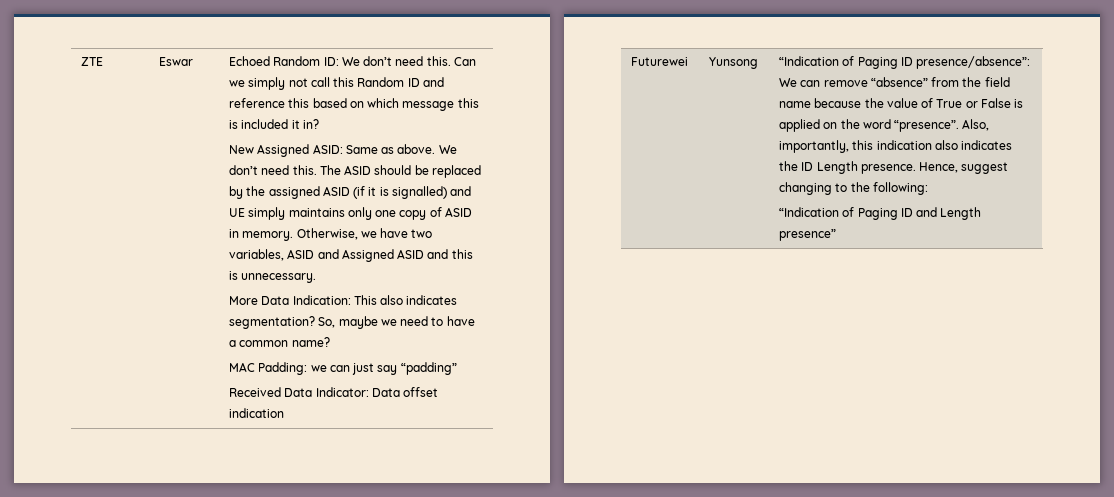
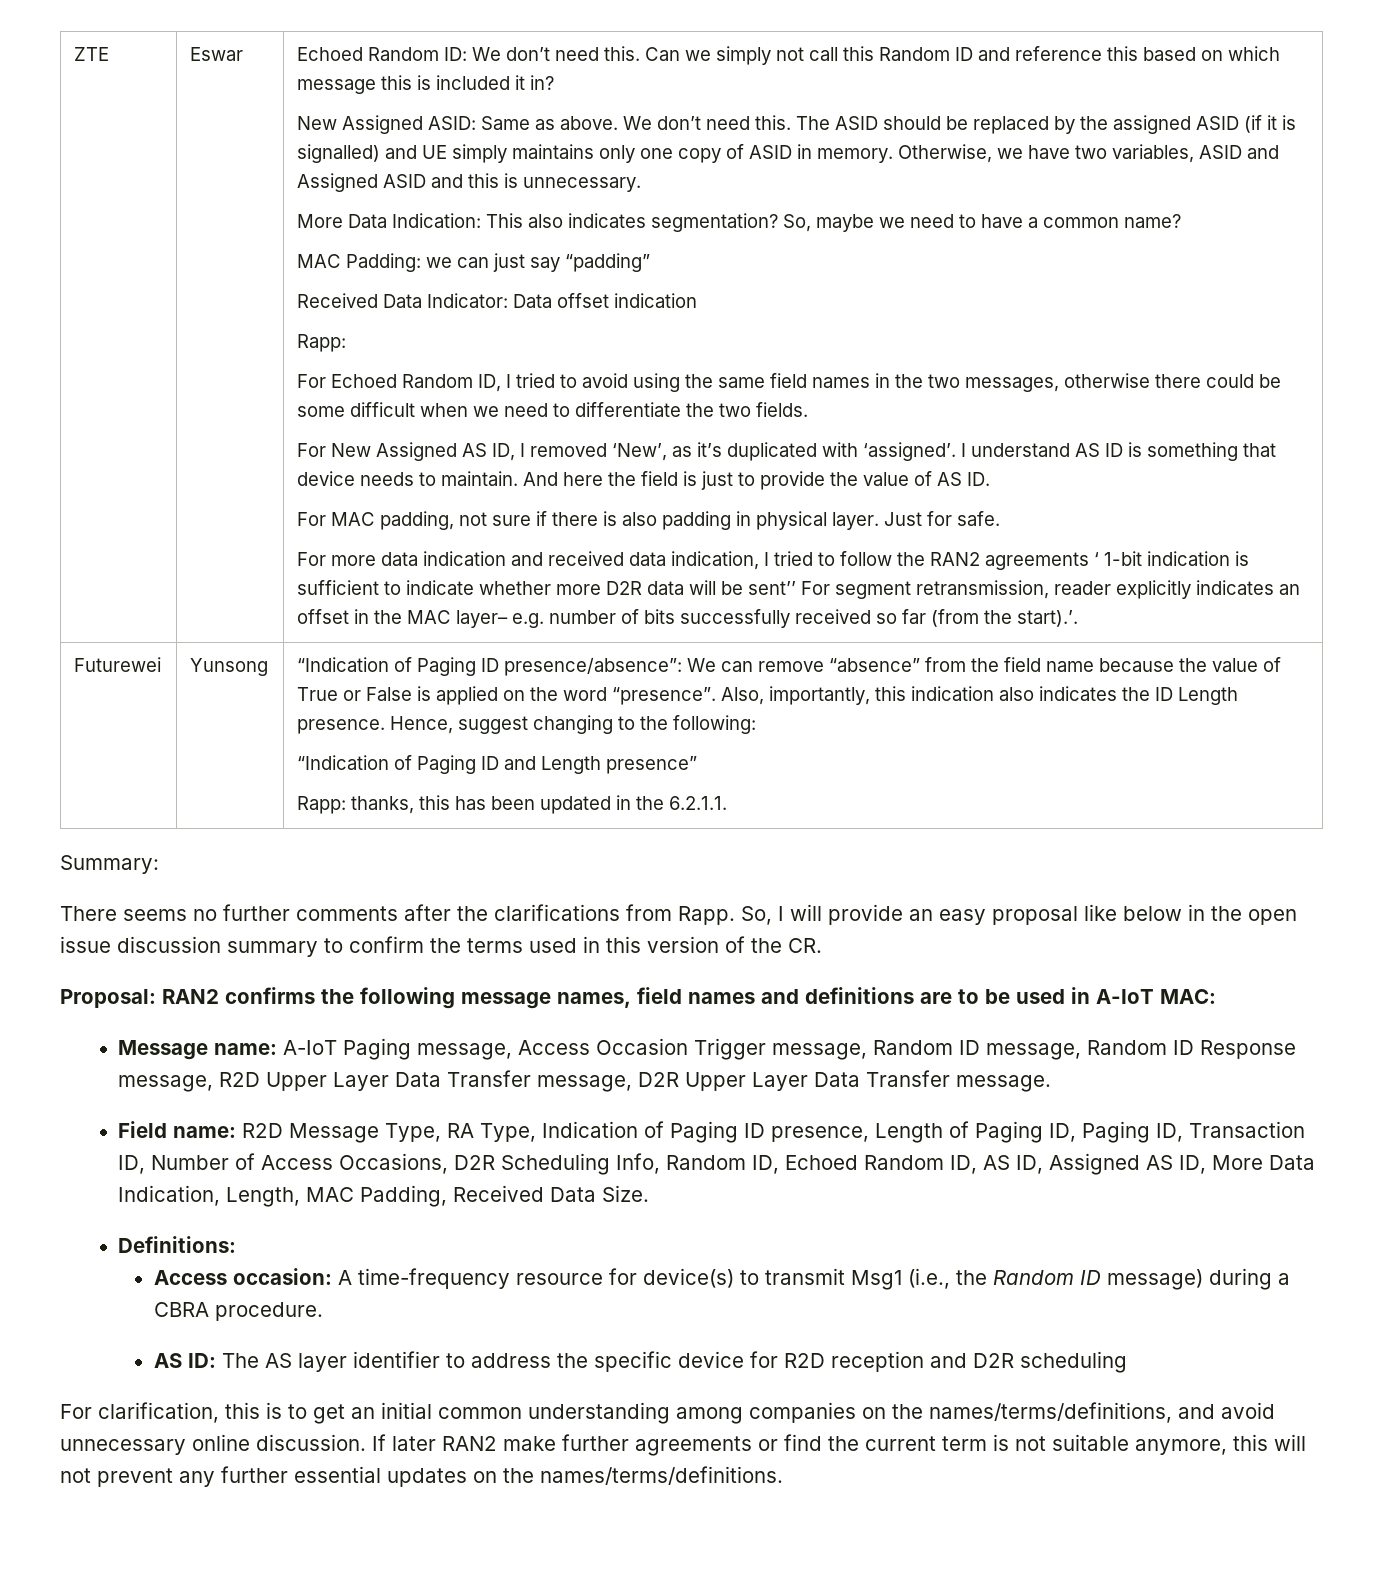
(285, 413) none -> [297,334,347,352] [297,373,1282,392] [297,402,809,417] [297,442,1277,461] [297,471,991,490] [297,511,1001,530] [297,551,1250,570] [297,580,1301,599] [297,609,1079,628] // Rapp: // For Echoed Random ID, I tried to avoid using the same field names in the two messages, otherwise there could be some difficult when we need to differentiate the two fields. // For New Assigned AS ID, I removed ‘New’, as it’s duplicated with ‘assigned’. I understand AS ID is something that device needs to maintain. And here the field is just to provide the value of AS ID. // For MAC padding, not sure if there is also padding in physical layer. Just for safe. // For more data indication and received data indication, I tried to follow the RAN2 agreements ‘ 1-bit indication is sufficient to indicate whether more D2R data will be sent’’ For segment retransmission, reader explicitly indicates an offset in the MAC layer– e.g. number of bits successfully received so far (from the start).’.
(837, 235) none -> [297,795,728,814] [60,855,159,874] [60,904,1297,925] [60,936,822,957] [60,987,1216,1009] [118,1038,1297,1060] [118,1070,1052,1092] [118,1121,1306,1143] [118,1153,1316,1175] [118,1185,650,1207] [118,1236,237,1253] [153,1268,1290,1290] [153,1302,323,1321] [153,1351,1127,1373] [60,1402,1275,1424] [60,1434,1306,1456] [60,1466,783,1487] // Rapp: thanks, this has been updated in the 6.2.1.1. // Summary: // There seems no further comments after the clarifications from Rapp. So, I will provide an easy proposal like below in the open issue discussion summary to confirm the terms used in this version of the CR. // Proposal: RAN2 confirms the following message names, field names and definitions are to be used in A-IoT MAC: // Message name: A-IoT Paging message, Access Occasion Trigger message, Random ID message, Random ID Response message, R2D Upper Layer Data Transfer message, D2R Upper Layer Data Transfer message. // Field name: R2D Message Type, RA Type, Indication of Paging ID presence, Length of Paging ID, Paging ID, Transaction ID, Number of Access Occasions, D2R Scheduling Info, Random ID, Echoed Random ID, AS ID, Assigned AS ID, More Data Indication, Length, MAC Padding, Received Data Size. // Definitions: // Access occasion: A time-frequency resource for device(s) to transmit Msg1 (i.e., the Random ID message) during a CBRA procedure. // AS ID: The AS layer identifier to address the specific device for R2D reception and D2R scheduling // For clarification, this is to get an initial common understanding among companies on the names/terms/definitions, and avoid unnecessary online discussion. If later RAN2 make further agreements or find the current term is not suitable anymore, this will not prevent any further essential updates on the names/terms/definitions.

